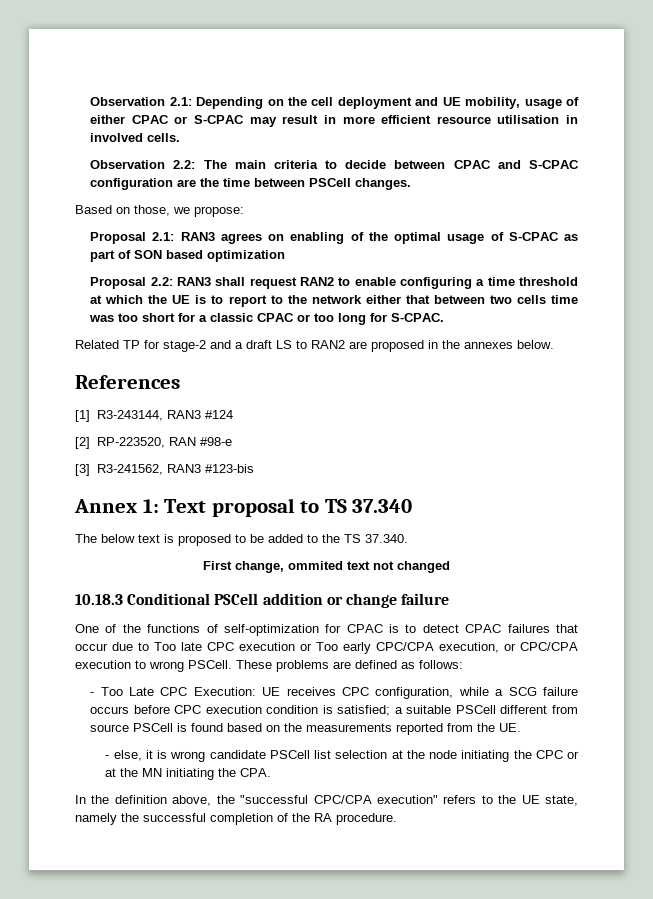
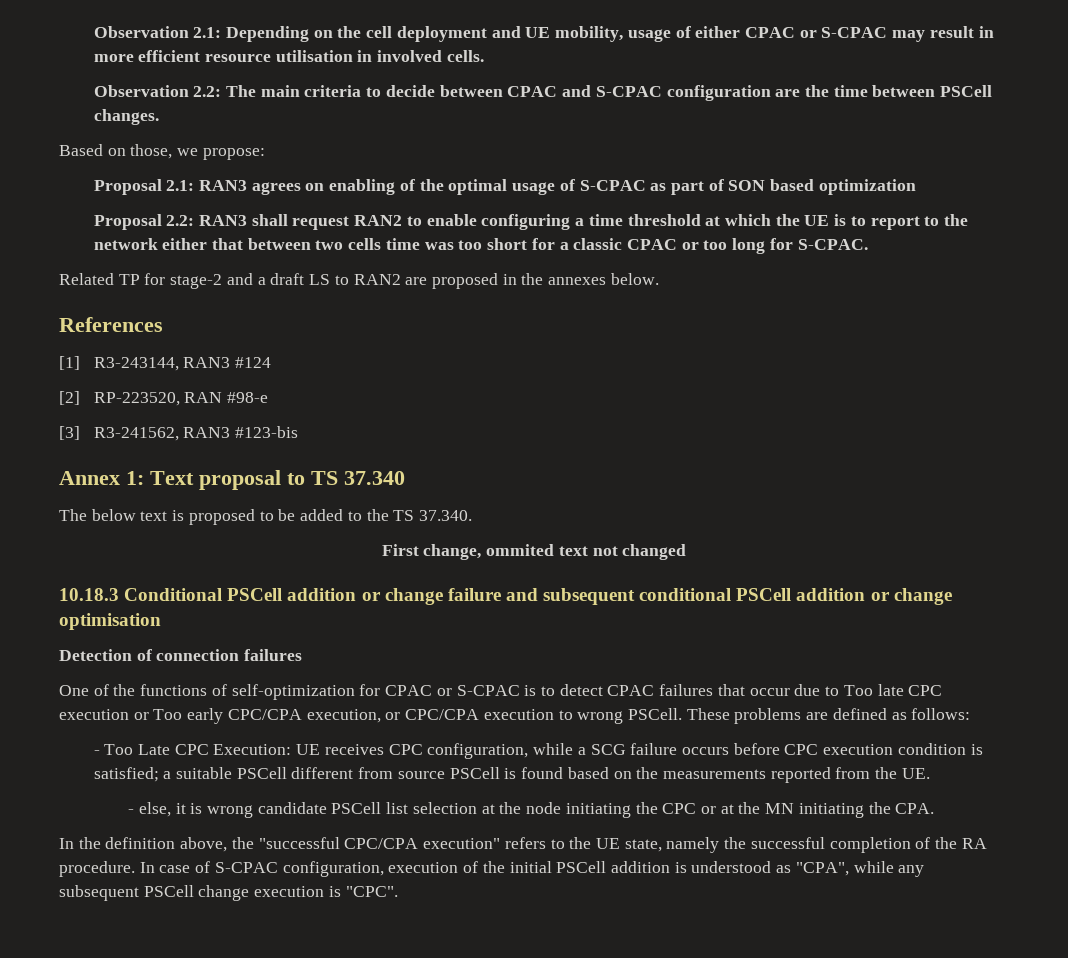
(450, 599) none -> [505,588,952,605] [59,613,161,630] [59,649,303,661] and subsequent conditional PSCell addition or change optimisation // Detection of connection failures
(383, 628) none -> [436,685,520,696] or S-CPAC
(397, 819) none -> [139,861,925,877] [59,885,398,901] In case of S-CPAC configuration, execution of the initial PSCell addition is understood as "CPA", while any subsequent PSCell change execution is "CPC".

